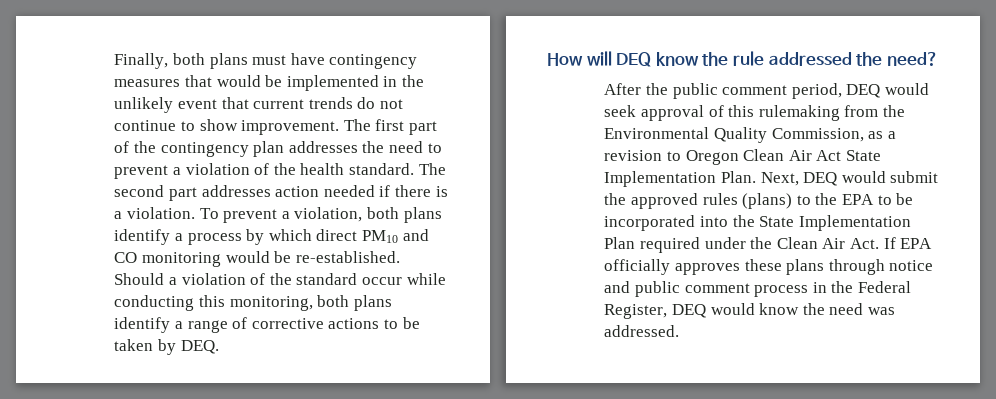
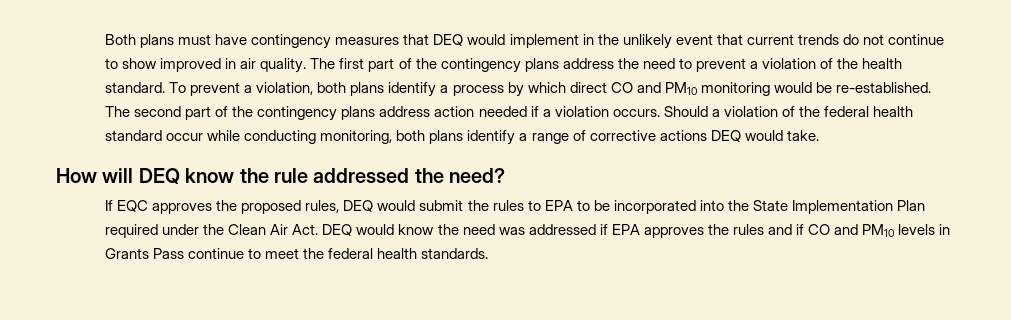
[114,53,206,69] Finally, both -> [105,34,137,45] Both
[216,75,379,91] would be implemented -> [433,34,579,48] DEQ would implement
[241,120,340,135] improvement. -> [160,58,307,73] improved in air quality.
[253,141,358,157] plan addresses -> [524,58,614,72] plans address
[418,163,446,175] [114,185,448,201] [114,207,196,219] The second part addresses action needed if there is a violation. -> (166, 87) none
[361,229,429,243] [114,252,138,263] PM10 and CO -> [610,82,697,95] CO and PM10
(400, 257) none -> [105,106,660,121] The second part of the contingency plans address action needed if a violation occurs.
(292, 279) none -> [824,106,914,117] federal health
[199,295,226,307] this -> (317, 137) none
[383,317,420,329] [114,339,219,355] to be taken by DEQ. -> [710,130,819,142] DEQ would take.
[604,83,929,99] [604,105,905,121] [604,127,896,143] [604,149,881,165] [604,171,939,187] [604,193,838,209] After the public comment period, DEQ would seek approval of this rulemaking from the Environmental Quality Commission, as a revision to Oregon Clean Air Act State Implementation Plan. Next, DEQ would submit the approved rules (plans) to the -> [105,200,541,214] If EQC approves the proposed rules, DEQ would submit the rules to
[883,237,933,249] [604,259,934,275] [604,281,911,297] [604,304,668,319] If EPA officially approves these plans through notice and public comment process in the Federal Register, -> (319, 229) none
[604,325,680,337] addressed. -> [528,224,951,238] [105,248,489,259] addressed if EPA approves the rules and if CO and PM10 levels in Grants Pass continue to meet the federal health standards.

